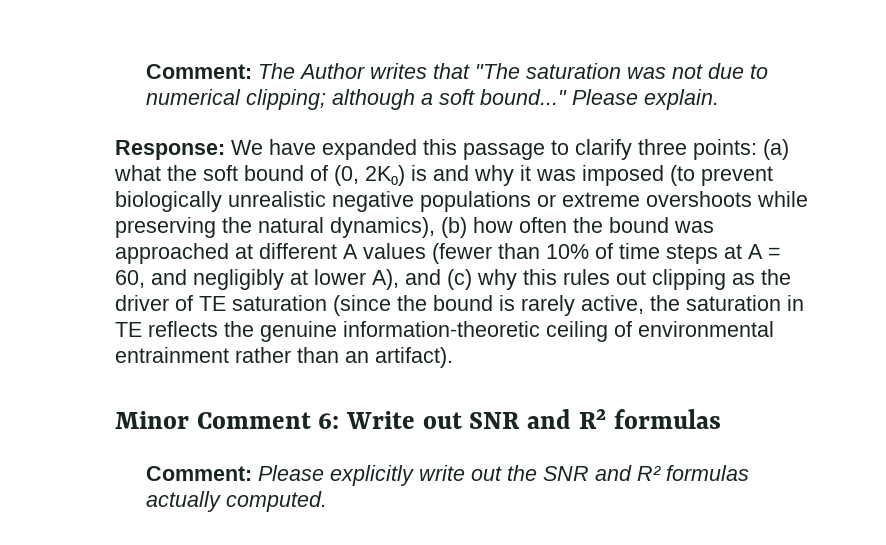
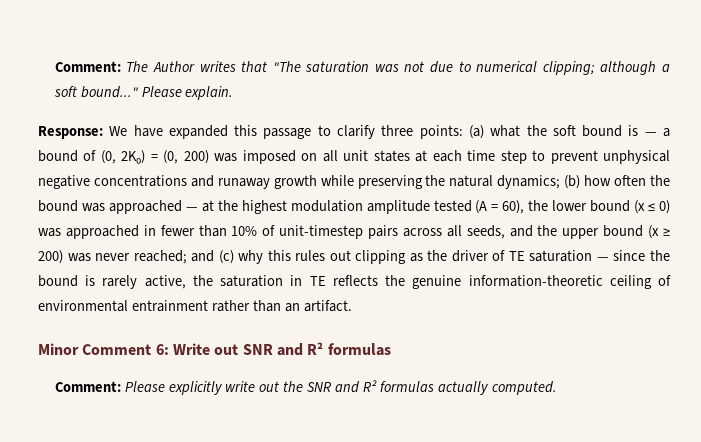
[310,165,773,186] [115,191,752,212] of (0, 2K₀) is and why it was imposed (to prevent biologically unrealistic negative populations or extreme overshoots -> [628,125,670,137] [38,150,670,164] [38,175,317,189] is — a bound of (0, 2K₀) = (0, 200) was imposed on all unit states at each time step to prevent unphysical negative concentrations and runaway growth
[330,217,435,238] dynamics), -> [497,175,561,189] dynamics;
[235,243,781,264] [115,269,399,290] at different A values (fewer than 10% of time steps at A = 60, and negligibly at lower A), -> [185,200,671,214] [38,225,670,239] [38,250,187,264] — at the highest modulation amplitude tested (A = 60), the lower bound (x ≤ 0) was approached in fewer than 10% of unit-timestep pairs across all seeds, and the upper bound (x ≥ 200) was never reached;
[333,295,391,316] (since -> [596,250,646,261] — since
[375,347,453,368] artifact). -> [303,300,352,312] artifact.

